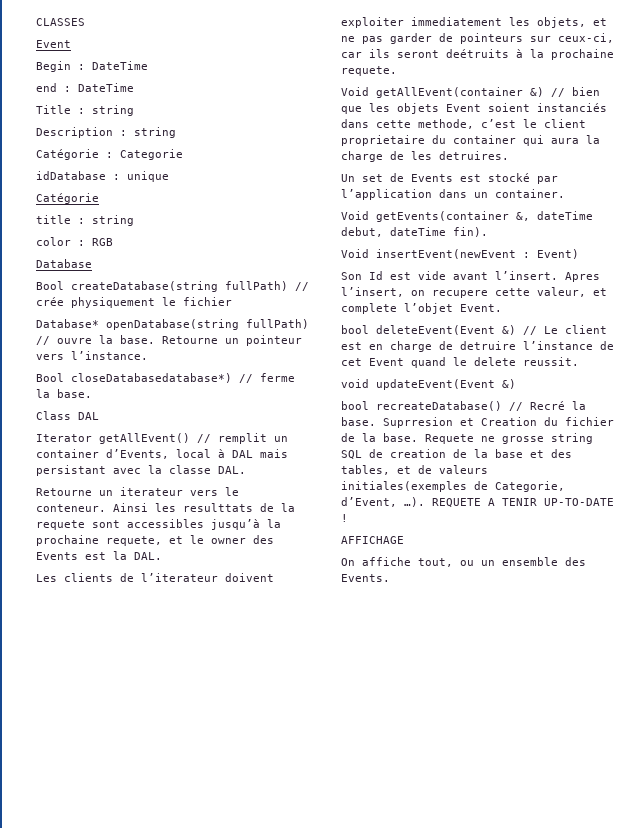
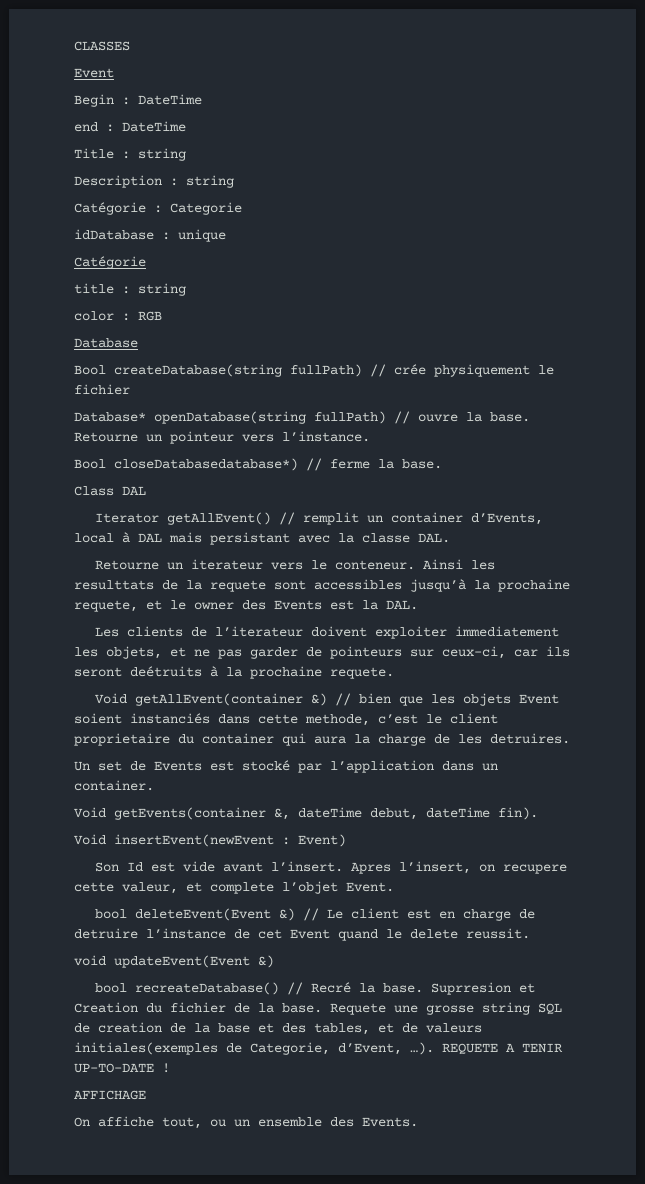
[481,436,495,442] ne -> [394,1005,418,1013] une

